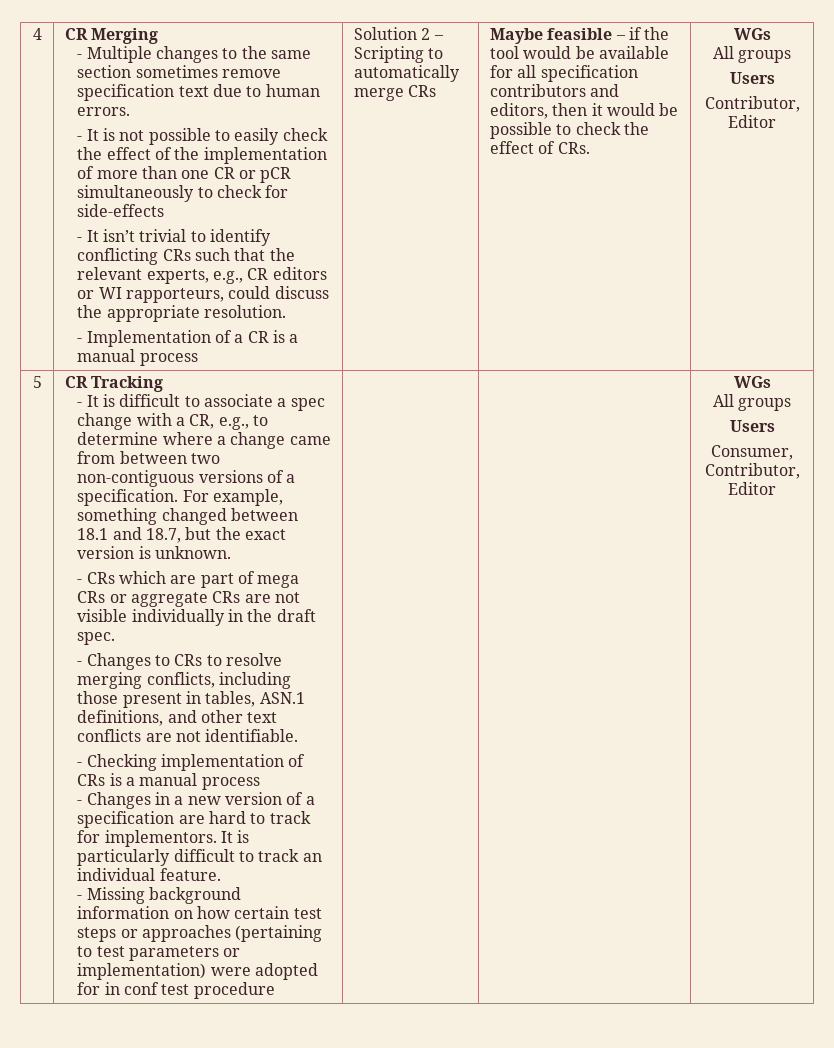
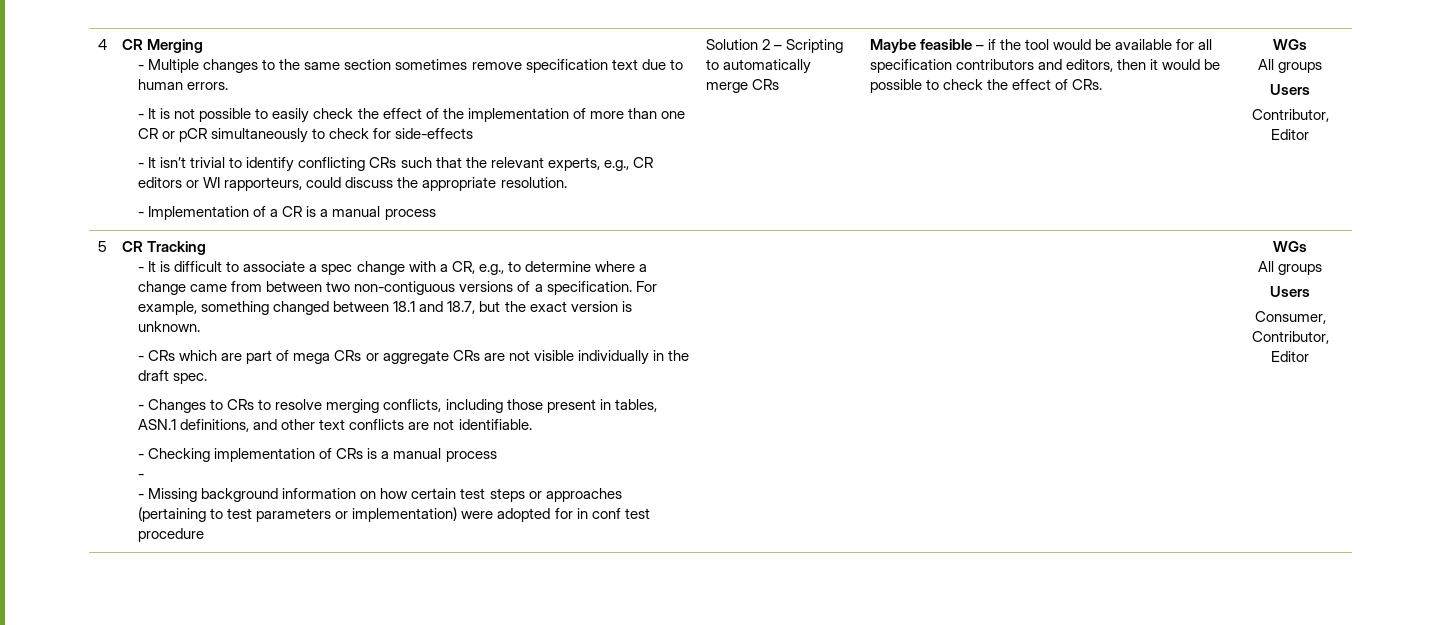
[86,792,315,809] [77,811,311,828] [77,830,250,847] [77,849,322,866] [77,868,221,881] Changes in a new version of a specification are hard to track for implementors. It is particularly difficult to track an individual feature. -> (145, 476) none

